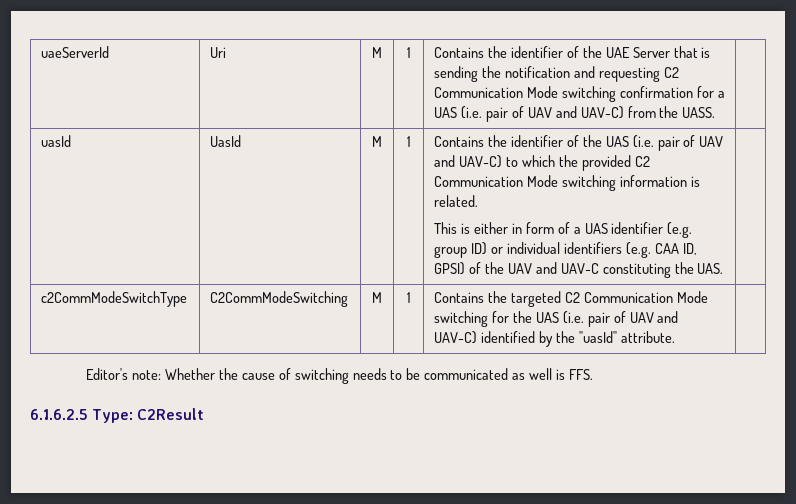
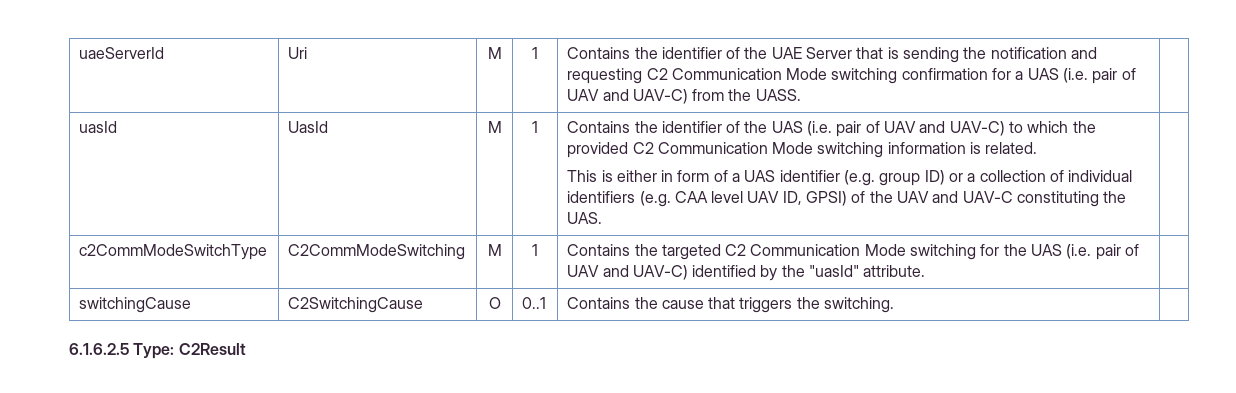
(503, 250) none -> [967,170,1064,182] a collection of
(679, 248) none -> [711,191,780,203] level UAV
[86,368,593,384] // Editor's note: Whether the cause of switching needs to be communicated as well is FFS. -> [79,297,192,313] [288,297,424,313] [488,297,501,309] [522,297,547,309] [567,297,895,313] // switchingCause | C2SwitchingCause | O | 0..1 | Contains the cause that triggers the switching. |

